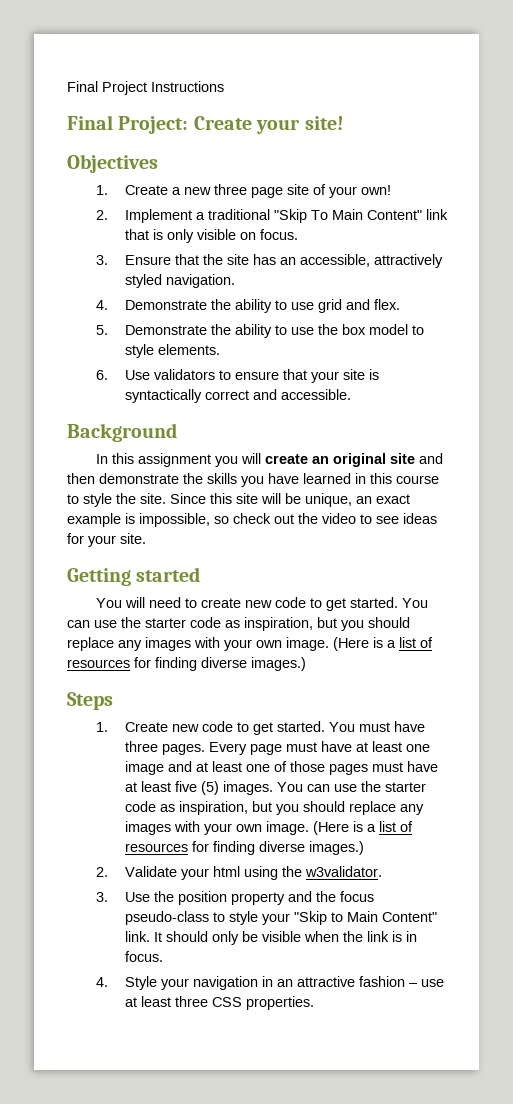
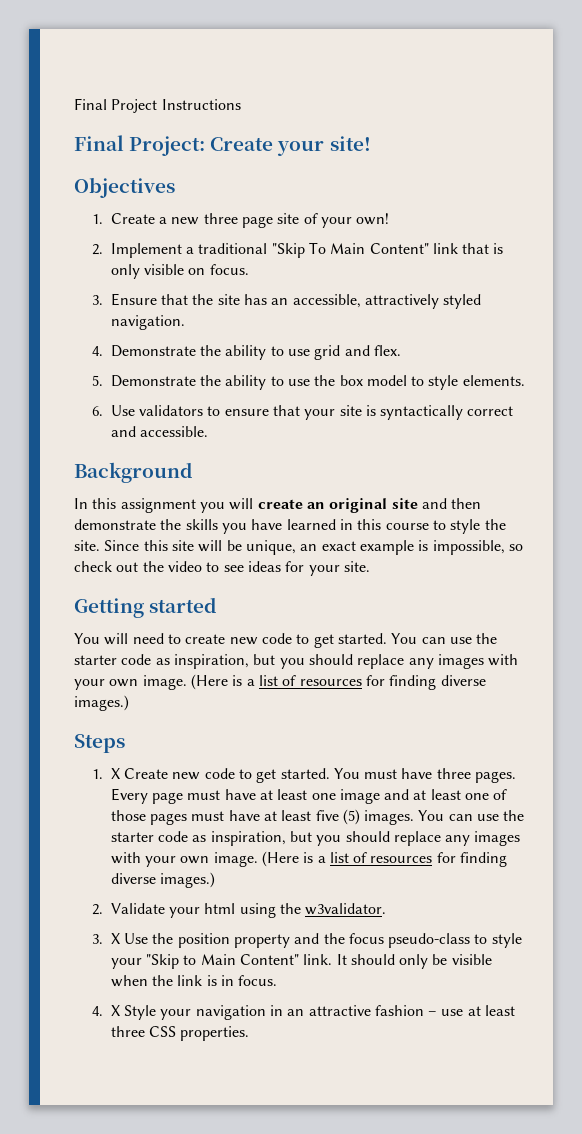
(108, 727) none -> [110,768,121,779] X
(108, 897) none -> [110,933,121,944] X
(108, 982) none -> [110,1005,121,1016] X

